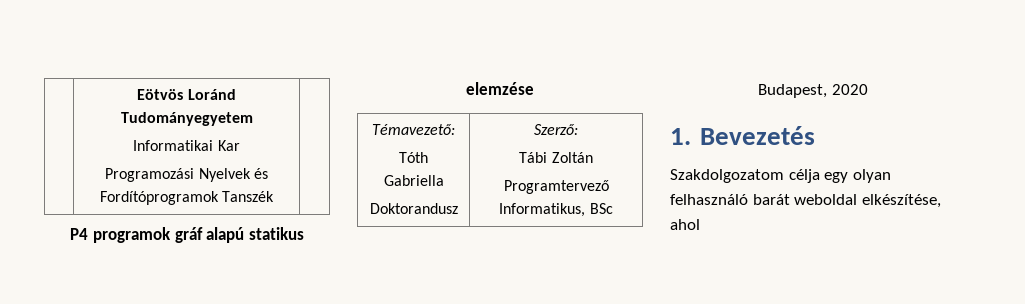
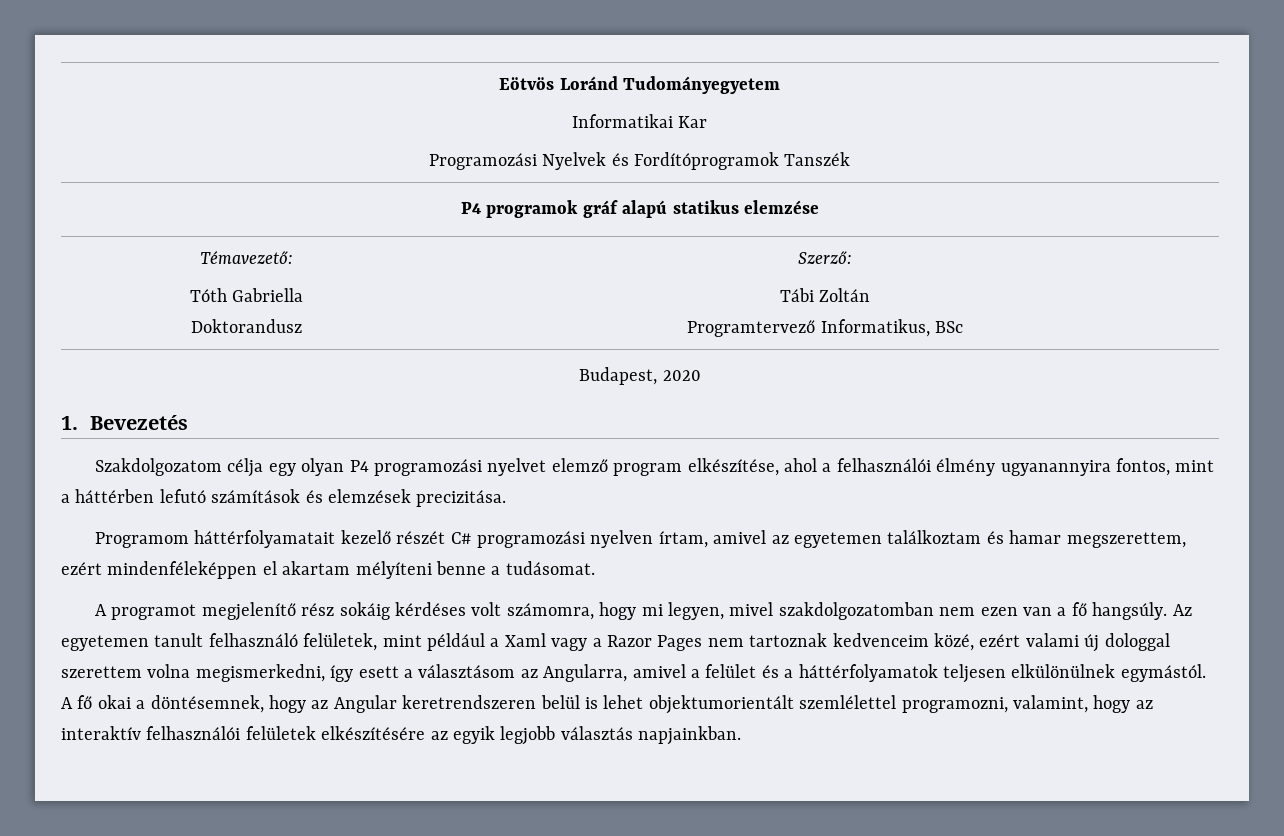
[670,194,941,208] [670,219,700,230] felhasználó barát weboldal elkészítése, ahol -> [349,458,1215,476] [61,489,507,507] [95,530,1186,548] [61,561,595,579] [95,602,1192,621] [61,633,1170,652] [61,664,1206,683] [61,695,1153,714] [61,726,742,745] P4 programozási nyelvet elemző program elkészítése, ahol a felhasználói élmény ugyanannyira fontos, mint a háttérben lefutó számítások és elemzések precizitása. // Programom háttérfolyamatait kezelő részét C# programozási nyelven írtam, amivel az egyetemen találkoztam és hamar megszerettem, ezért mindenféleképpen el akartam mélyíteni benne a tudásomat. // A programot megjelenítő rész sokáig kérdéses volt számomra, hogy mi legyen, mivel szakdolgozatomban nem ezen van a fő hangsúly. Az egyetemen tanult felhasználó felületek, mint például a Xaml vagy a Razor Pages nem tartoznak kedvenceim közé, ezért valami új dologgal szerettem volna megismerkedni, így esett a választásom az Angularra, amivel a felület és a háttérfolyamatok teljesen elkülönülnek egymástól. A fő okai a döntésemnek, hogy az Angular keretrendszeren belül is lehet objektumorientált szemlélettel programozni, valamint, hogy az interaktív felhasználói felületek elkészítésére az egyik legjobb választás napjainkban.

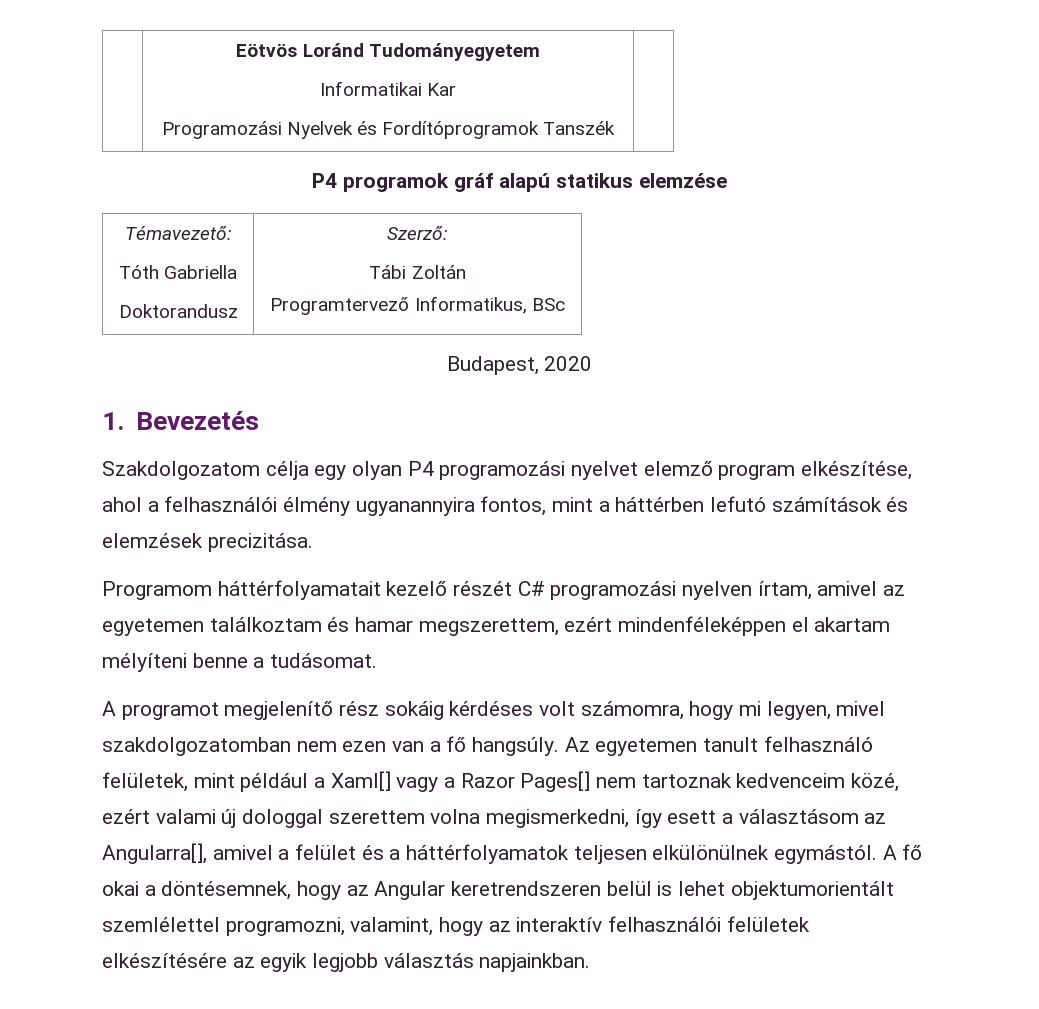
[504,633,546,647] Xaml -> [330,771,391,791] Xaml[]
[657,635,703,651] Pages -> [520,771,591,792] Pages[]
[543,664,628,682] Angularra, -> [102,843,207,864] Angularra[],

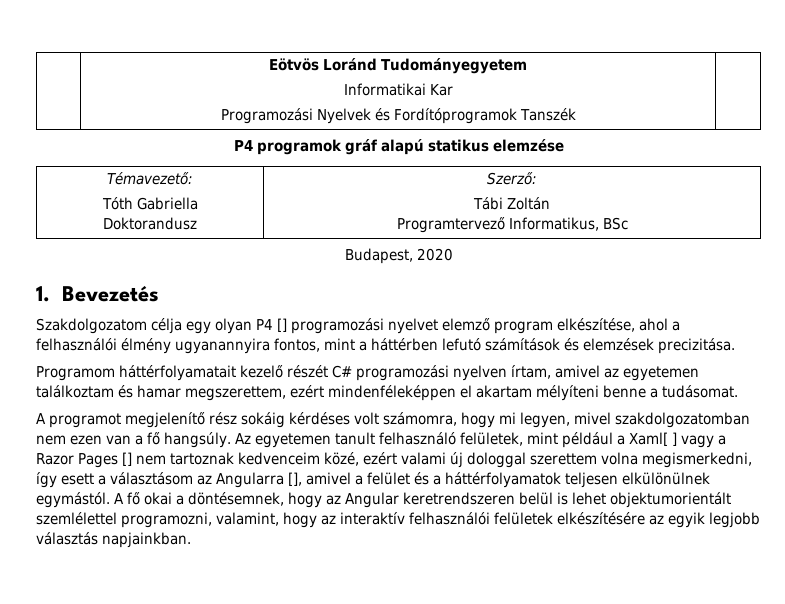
(434, 468) none -> [277,318,287,332] []
[330,771,391,791] Xaml[] -> [628,432,677,446] Xaml[ ]
[520,771,591,792] Pages[] -> [78,452,132,468] Pages []
[102,843,207,864] Angularra[], -> [216,472,302,488] Angularra [],

